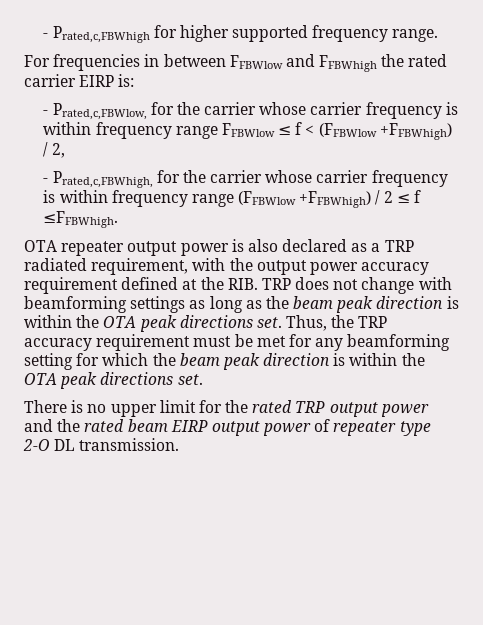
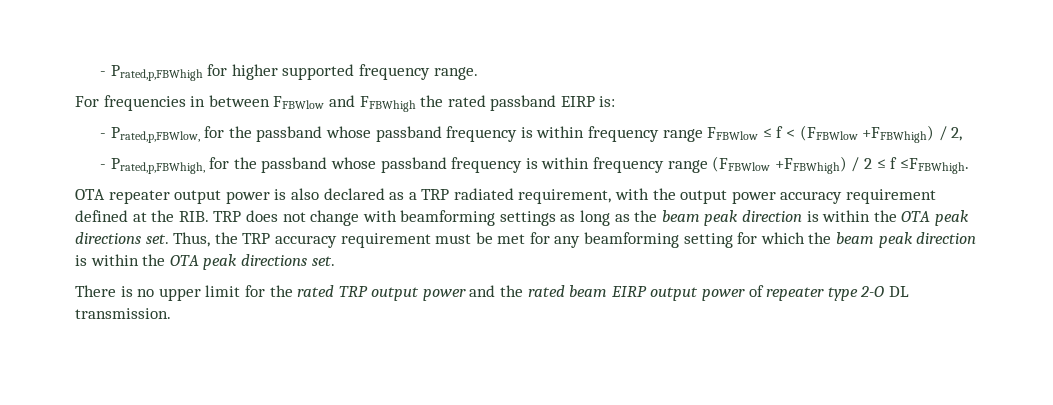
[43,26,150,43] - Prated,c,FBWhigh -> [100,65,203,81] - Prated,p,FBWhigh
[24,74,76,87] carrier -> [490,95,557,111] passband
[52,102,363,120] Prated,c,FBWlow, for the carrier whose carrier -> [110,126,442,143] Prated,p,FBWlow, for the passband whose passband
[52,170,369,188] Prated,c,FBWhigh, for the carrier whose carrier -> [110,157,447,174] Prated,p,FBWhigh, for the passband whose passband

